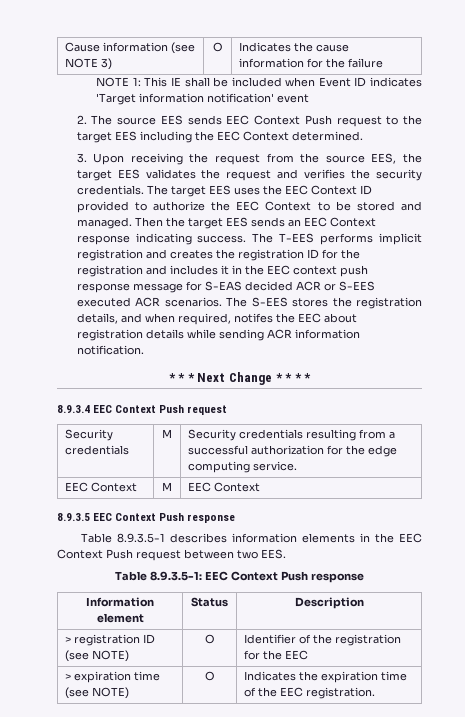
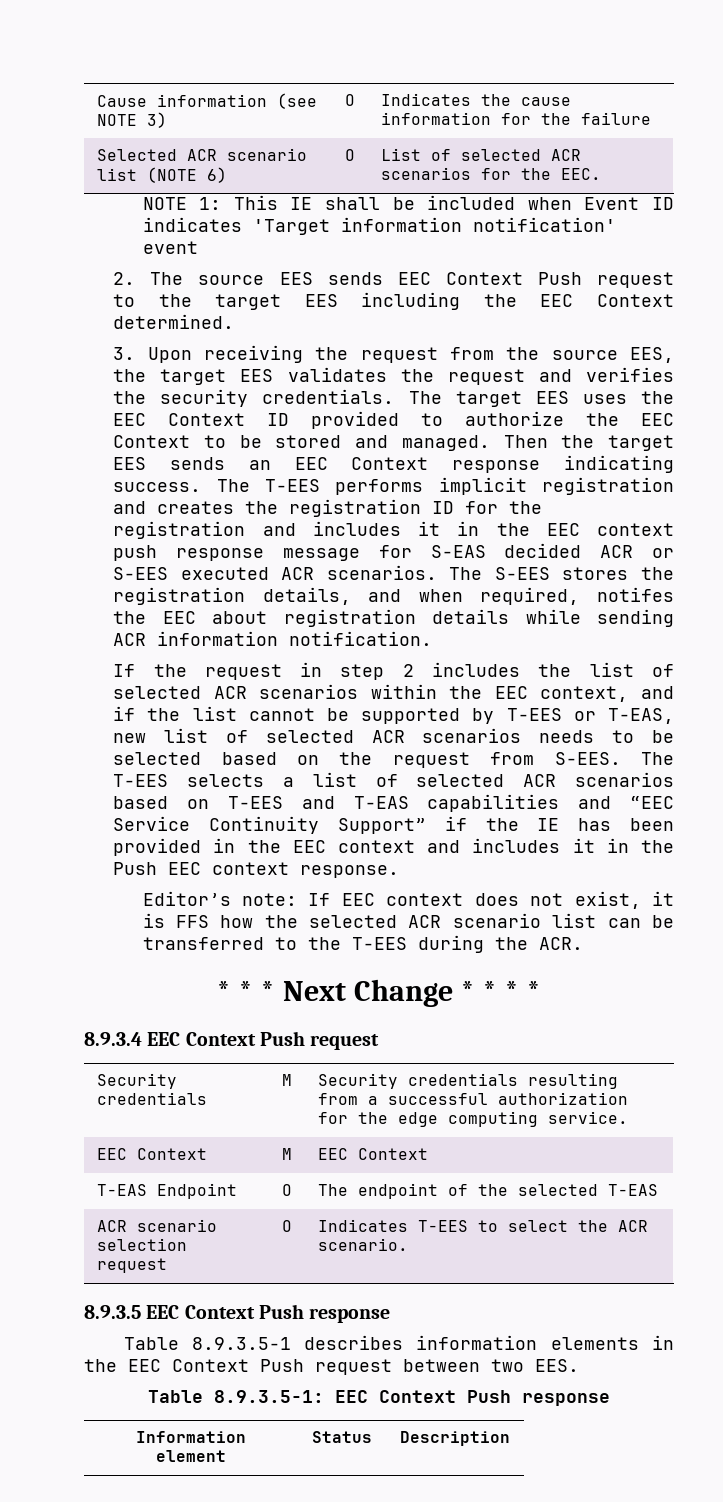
(384, 63) none -> [97,148,308,161] [97,167,228,183] [344,149,355,161] [381,148,582,161] [381,167,602,180] // Selected ACR scenario list (NOTE 6) | O | List of selected ACR scenarios for the EEC.
(144, 350) none -> [113,662,674,680] [113,684,675,702] [113,706,674,724] [113,728,674,743] [113,752,674,768] [113,772,675,787] [113,794,675,812] [113,816,675,834] [113,838,674,856] [113,862,400,878] [142,891,675,909] [142,913,674,928] [142,935,583,953] // If the request in step 2 includes the list of selected ACR scenarios within the EEC context, and if the list cannot be supported by T-EES or T-EAS, new list of selected ACR scenarios needs to be selected based on the request from S-EES. The T-EES selects a list of selected ACR scenarios based on T-EES and T-EAS capabilities and “EEC Service Continuity Support” if the IE has been provided in the EEC context and includes it in the Push EEC context response. // Editor’s note: If EEC context does not exist, it is FFS how the selected ACR scenario list can be transferred to the T-EES during the ACR.
(261, 487) none -> [97,1183,238,1199] [281,1184,292,1196] [318,1183,659,1199] [97,1219,218,1232] [97,1238,188,1251] [97,1258,168,1273] [281,1220,292,1232] [318,1219,649,1232] [318,1238,409,1251] // T-EAS Endpoint | O | The endpoint of the selected T-EAS // ACR scenario selection request | O | Indicates T-EES to select the ACR scenario.
[65,634,156,646] [65,650,130,662] [204,634,215,644] [244,634,402,646] [244,650,309,660] [65,671,161,683] [65,687,130,699] [204,671,215,681] [244,671,408,683] [244,687,376,699] // > registration ID (see NOTE) | O | Identifier of the registration for the EEC // > expiration time (see NOTE) | O | Indicates the expiration time of the EEC registration. -> (510, 1438) none

